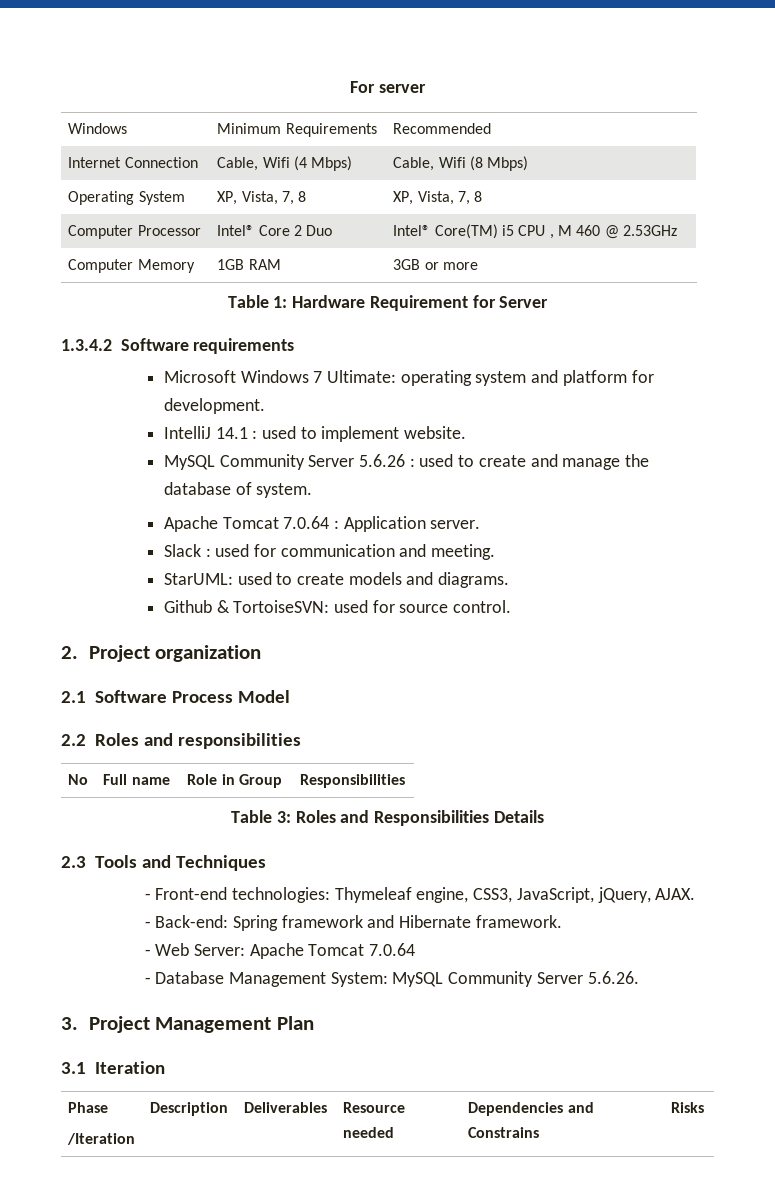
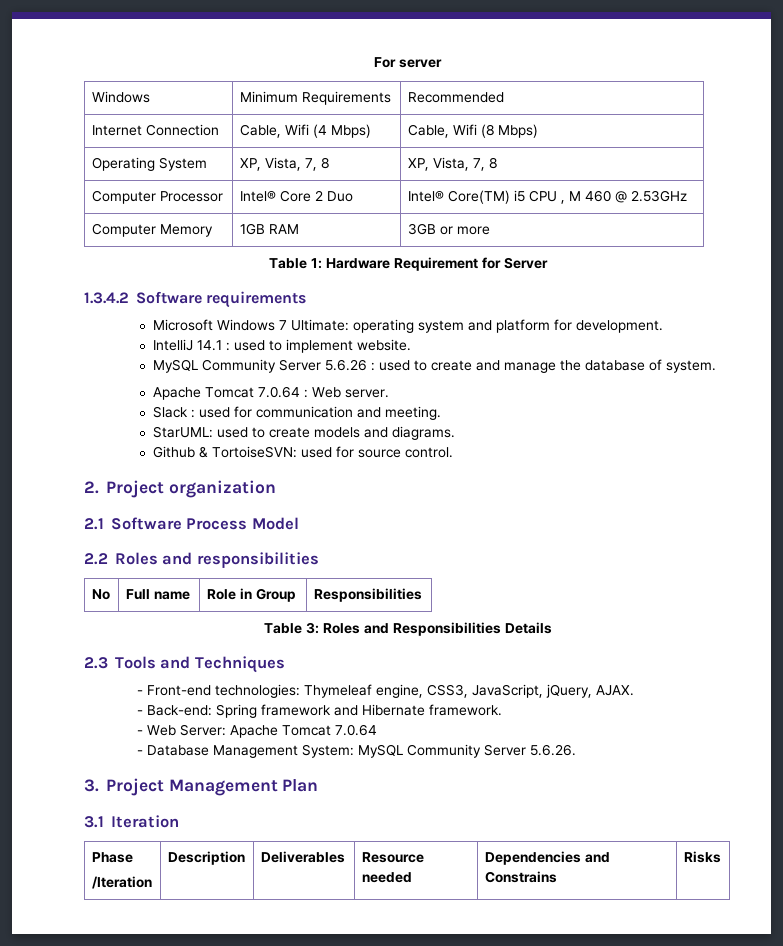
[343,516,426,532] Application -> [311,387,341,398] Web

